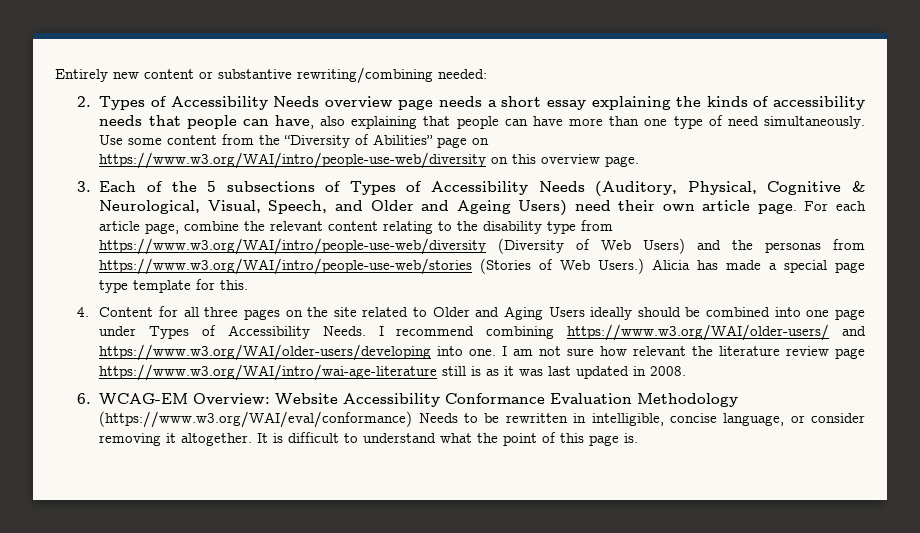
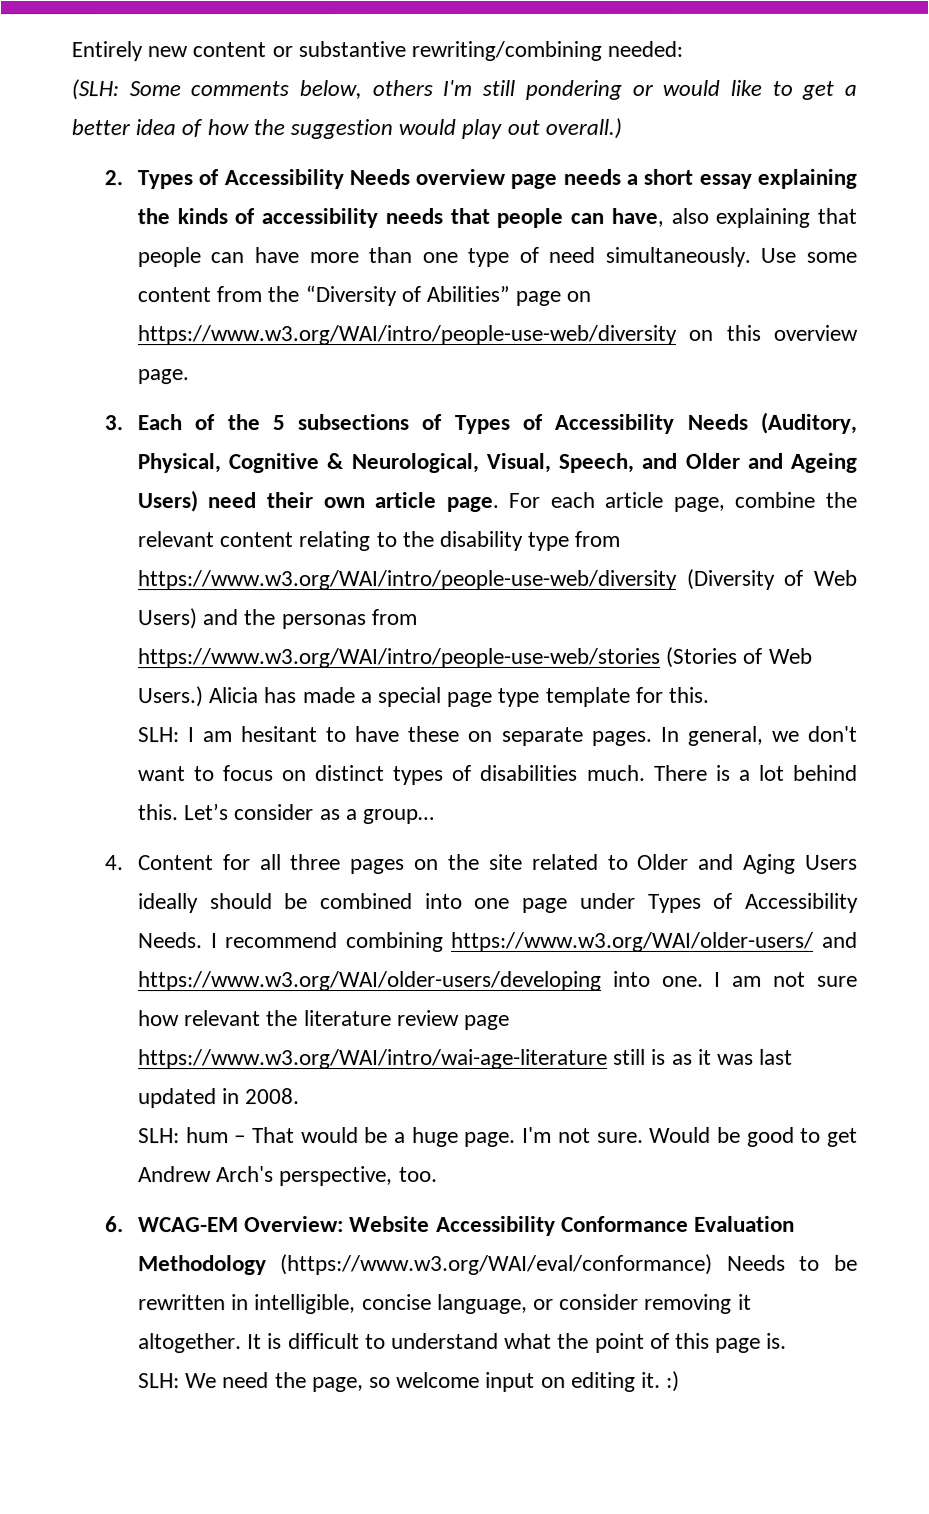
(487, 74) none -> [71,79,858,101] [71,117,622,140] // (SLH: Some comments below, others I'm still pondering or would like to get a better idea of how the suggestion would play out overall.)
(249, 285) none -> [136,725,857,746] [137,764,858,786] [137,803,435,825] // SLH: I am hesitant to have these on separate pages. In general, we don't want to focus on distinct types of disabilities much. There is a lot behind this. Let’s consider as a group…
(687, 371) none -> [137,1126,858,1148] [137,1166,438,1187] // SLH: hum – That would be a huge page. I'm not sure. Would be good to get Andrew Arch's perspective, too.
(639, 438) none -> [137,1370,681,1393] // SLH: We need the page, so welcome input on editing it. :)

